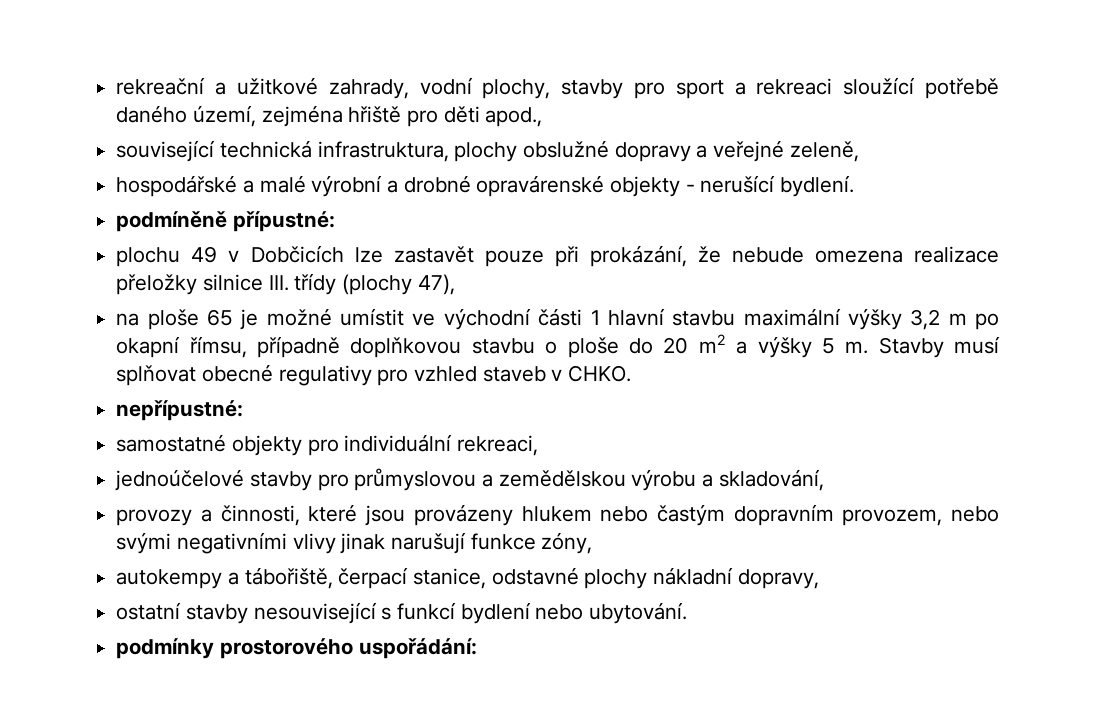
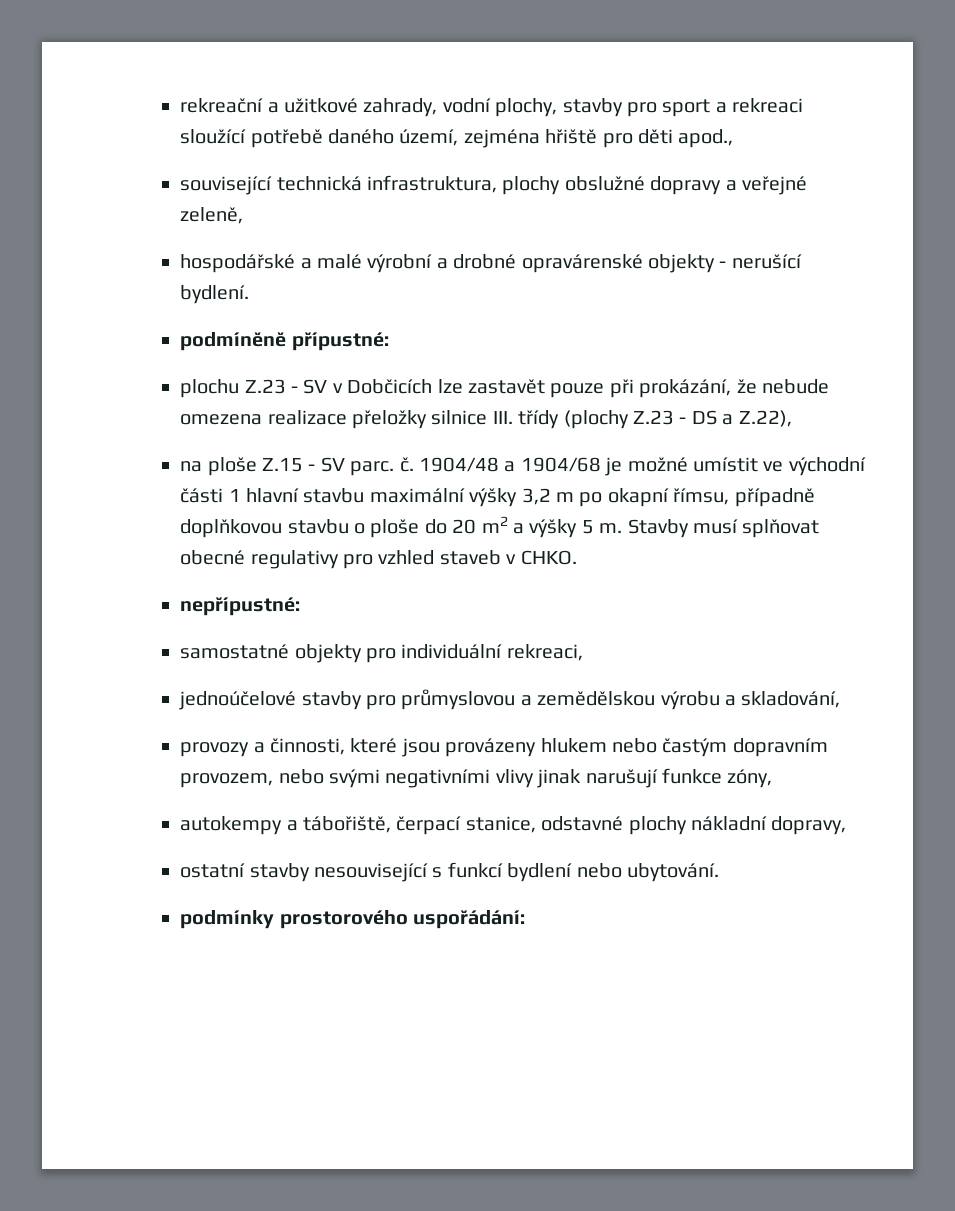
[191,246,218,263] 49 -> [244,379,328,394] Z.23 - SV
[417,274,455,295] [116,309,234,330] 47), // na ploše 65 -> [632,410,792,427] [180,457,601,476] Z.23 - DS a Z.22), // na ploše Z.15 - SV parc. č. 1904/48 a 1904/68

